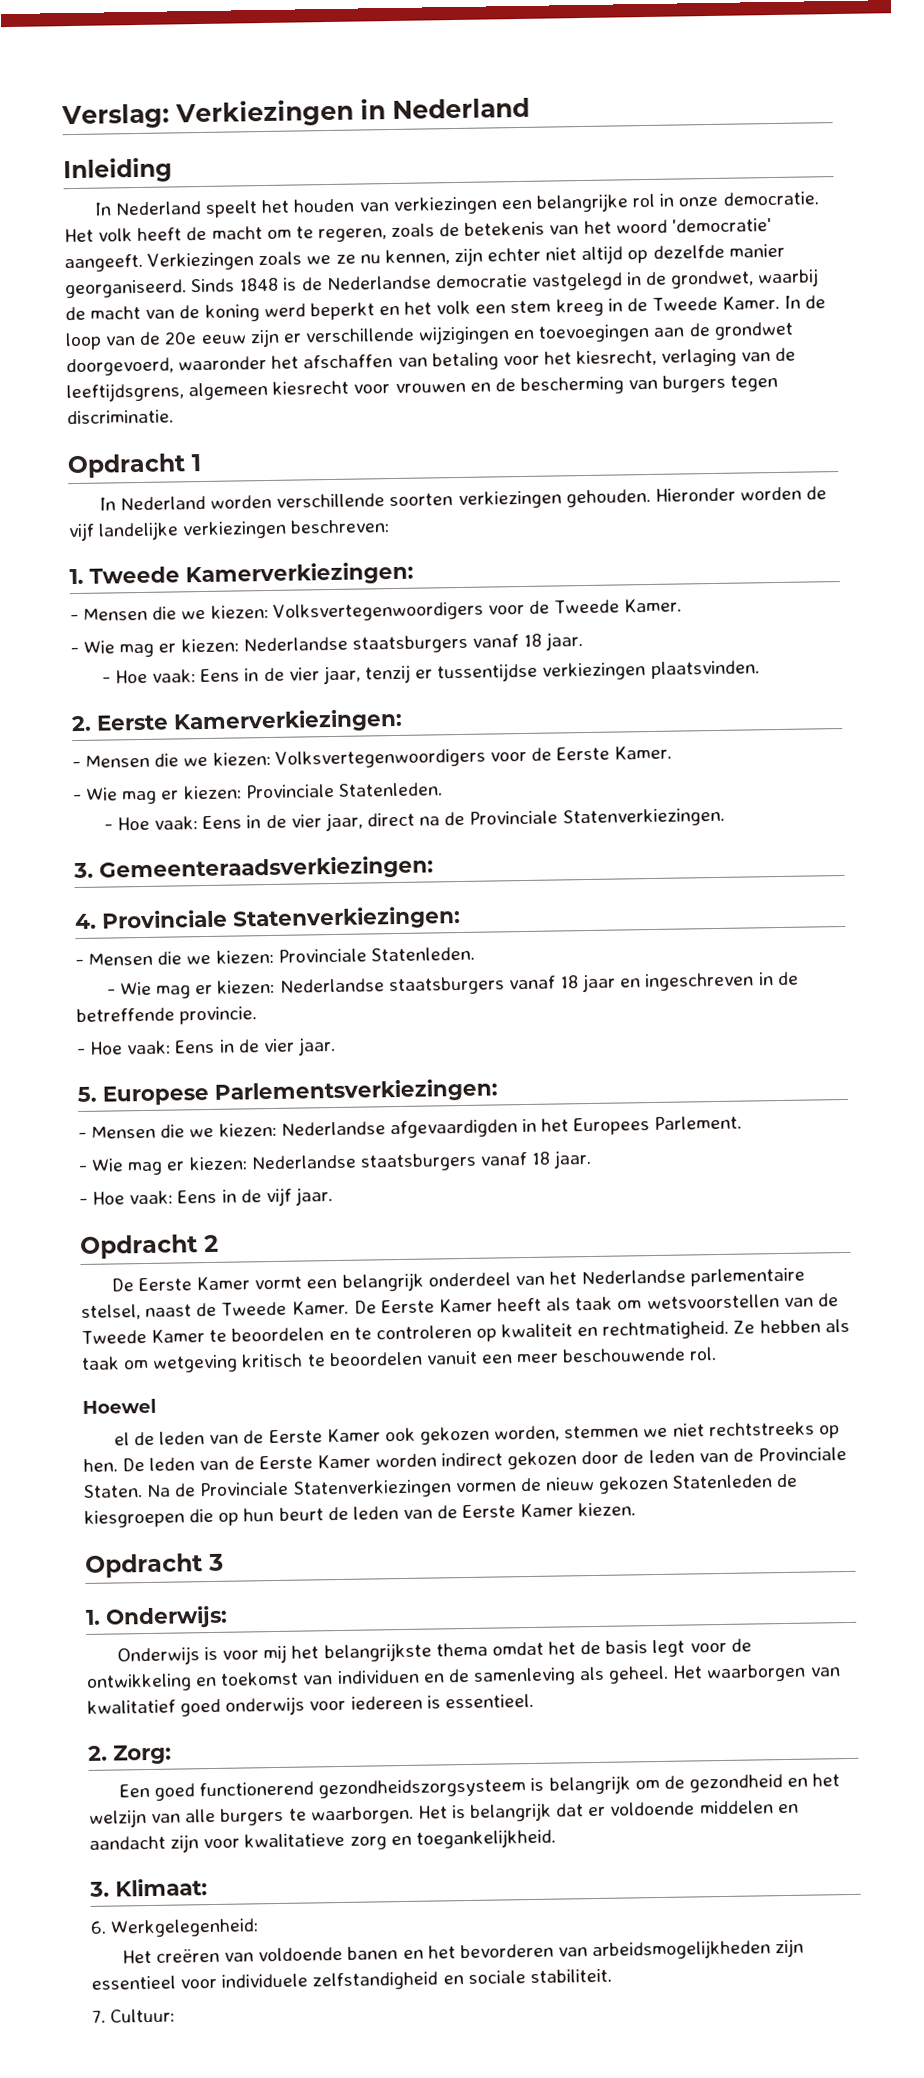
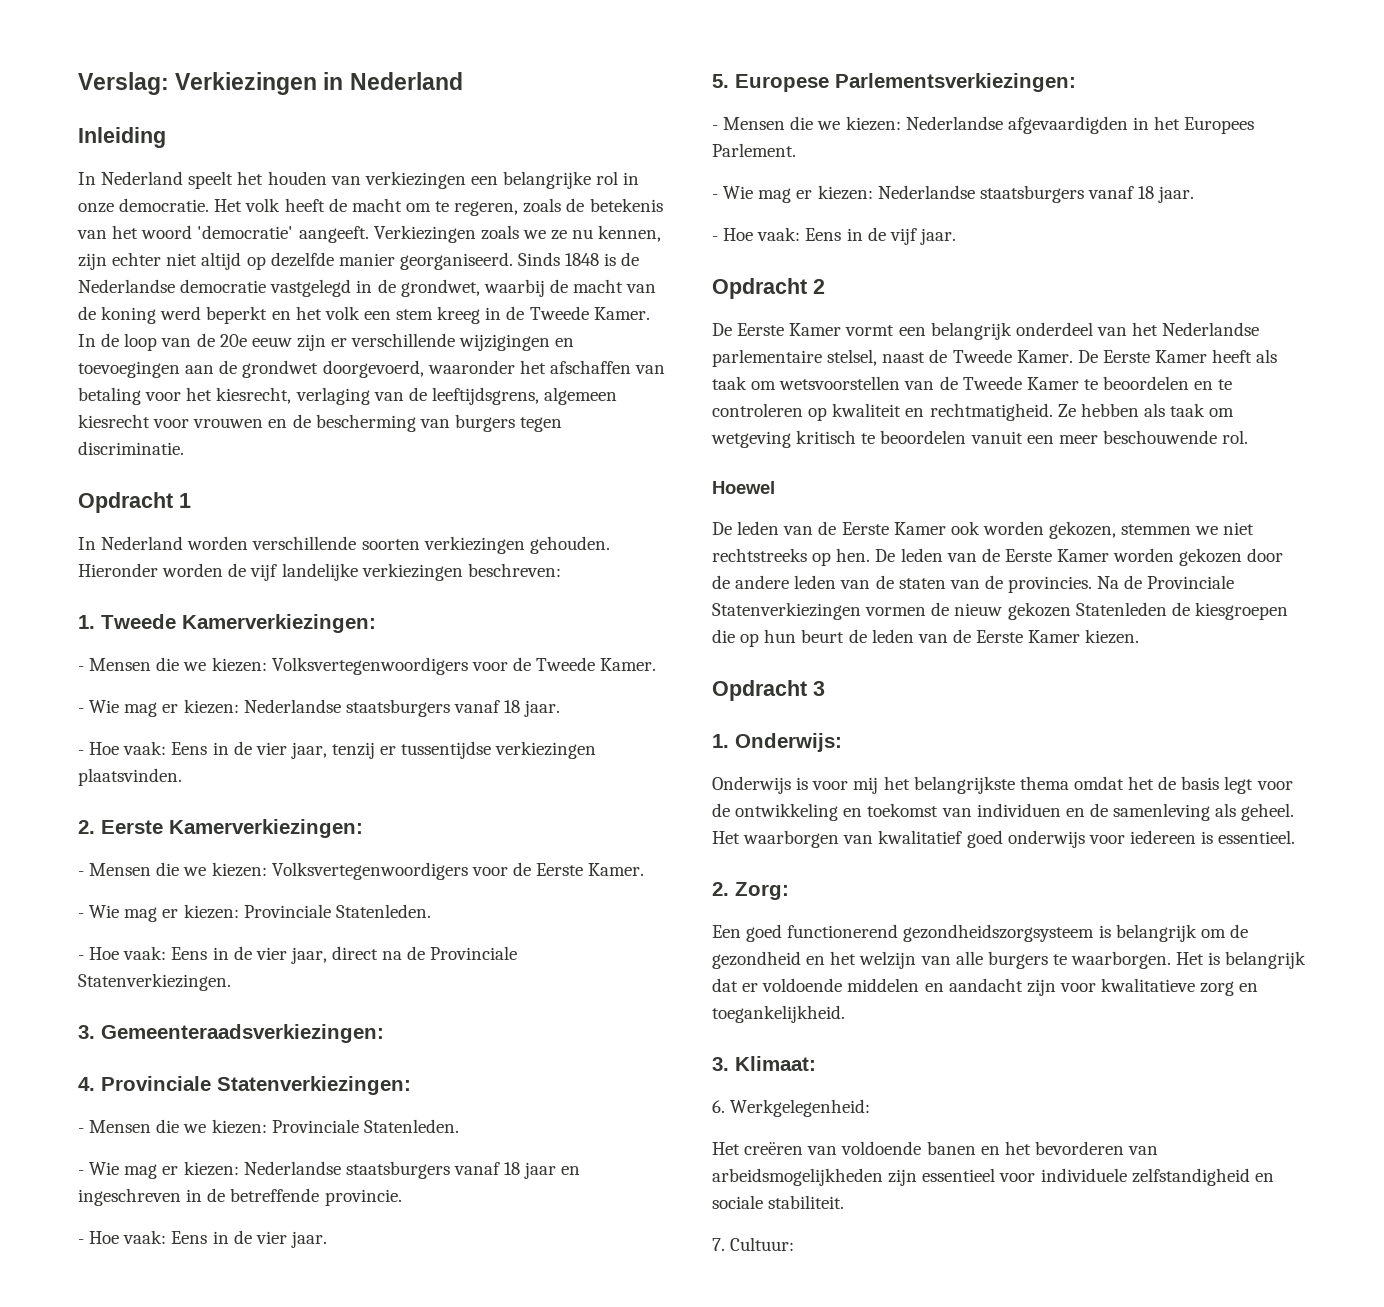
[113,1431,156,1446] el de -> [712,522,732,535] De
[419,1425,561,1445] gekozen worden, -> [982,521,1117,539] worden gekozen,
[441,1452,504,1467] indirect -> (1175, 555) none
[648,1447,847,1464] [83,1484,143,1498] leden van de Provinciale Staten. -> [735,575,1093,593] andere leden van de staten van de provincies.

